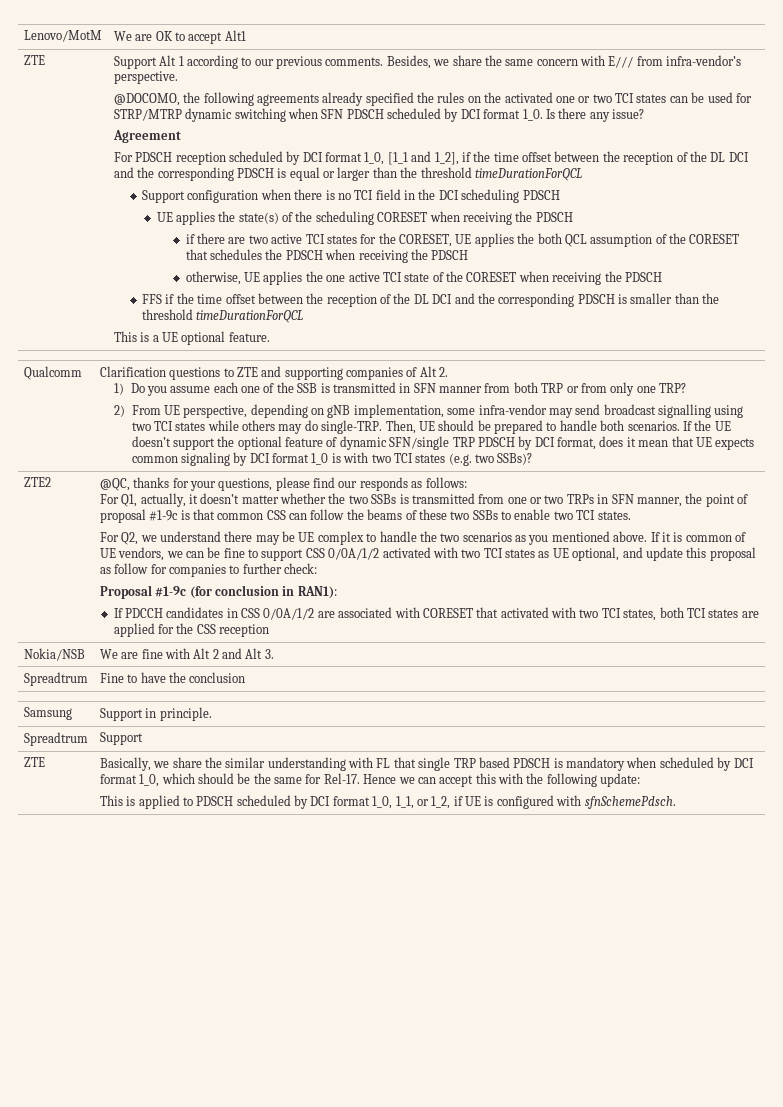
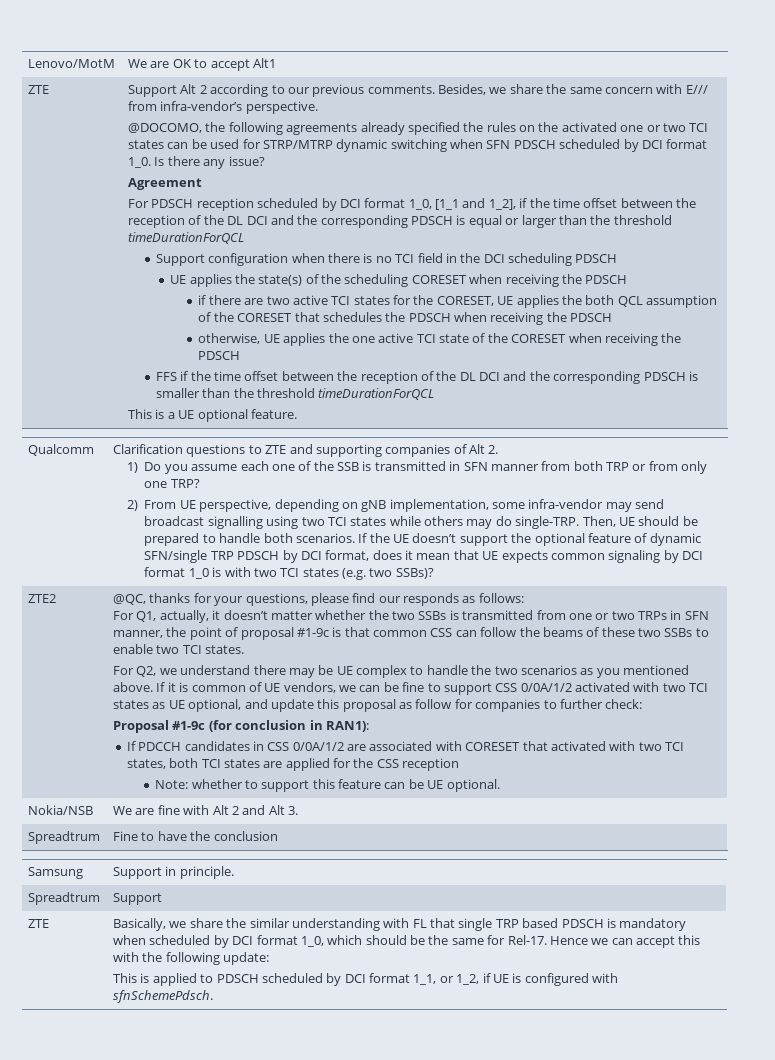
[178,56,184,66] 1 -> [199,85,207,94] 2
(270, 630) none -> [155,779,500,792] // Note: whether to support this feature can be UE optional.
[372,796,393,809] 1_0, -> (411, 978) none

